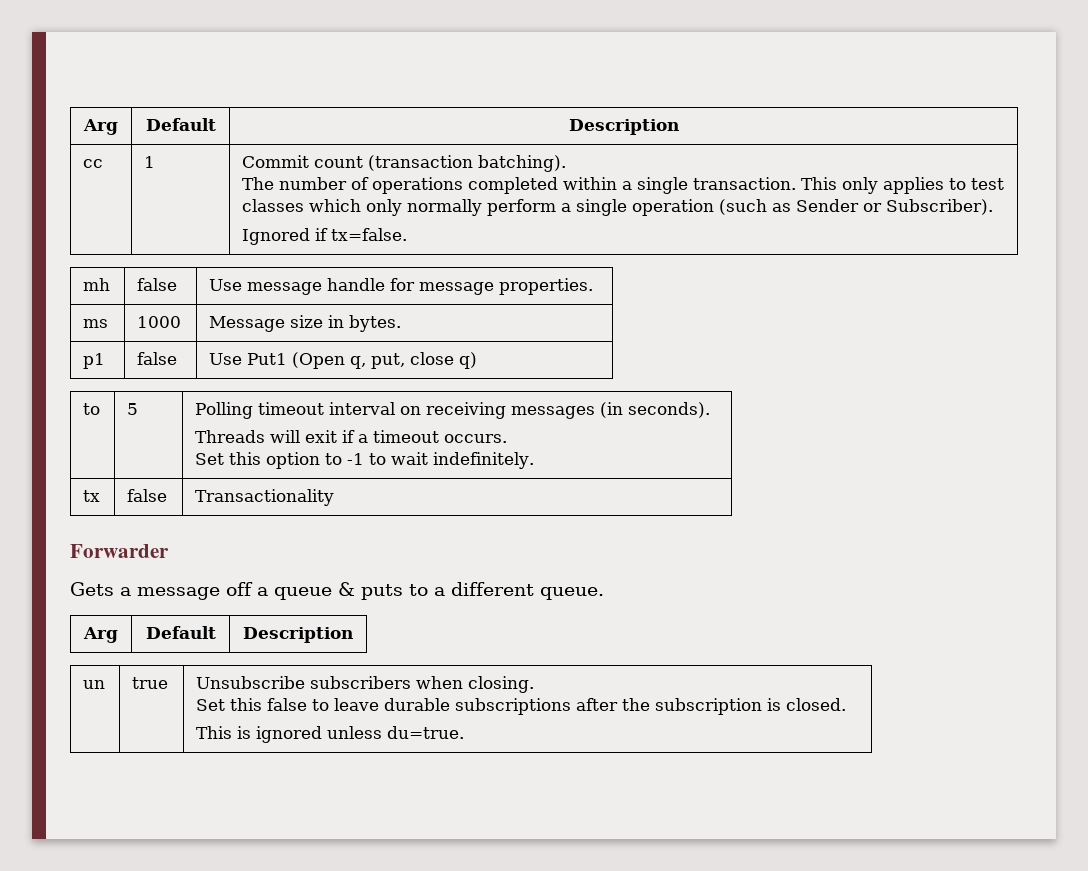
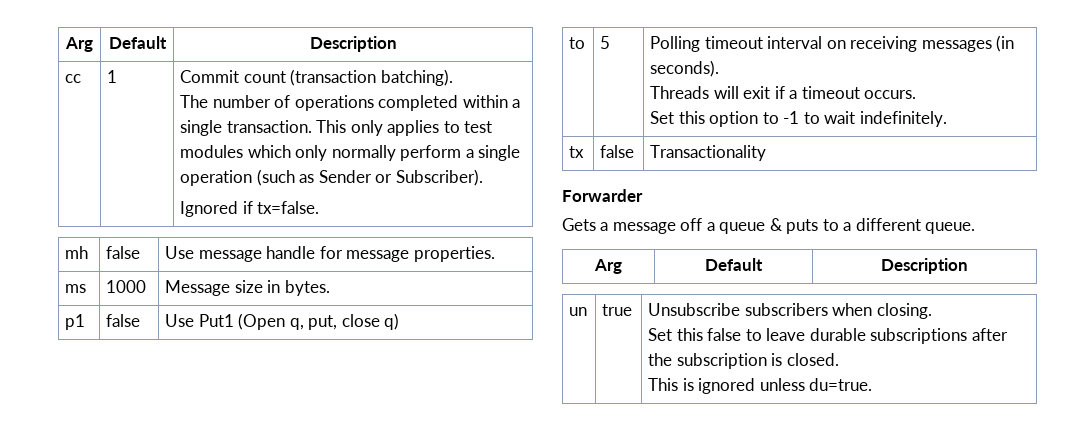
[242,199,305,212] classes -> [180,145,244,158] modules

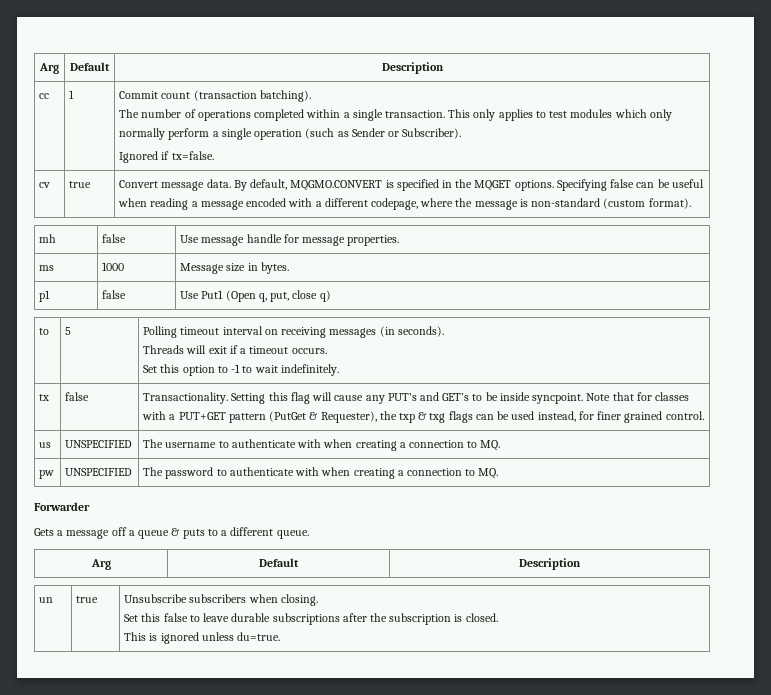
(320, 207) none -> [39,182,51,188] [69,181,92,188] [119,179,704,191] [118,198,691,210] // cv | true | Convert message data. By default, MQGMO.CONVERT is specified in the MQGET options. Specifying false can be useful when reading a message encoded with a different codepage, where the message is non-standard (custom format).
[650,145,767,161] Transactionality -> [143,392,690,404] [142,411,704,423] [39,442,52,448] [65,440,133,448] [143,439,501,451] [39,470,55,479] [65,468,133,476] [143,467,499,479] Transactionality. Setting this flag will cause any PUT’s and GET’s to be inside syncpoint. Note that for classes with a PUT+GET pattern (PutGet & Requester), the txp & txg flags can be used instead, for finer grained control. // us | UNSPECIFIED | The username to authenticate with when creating a connection to MQ. // pw | UNSPECIFIED | The password to authenticate with when creating a connection to MQ.

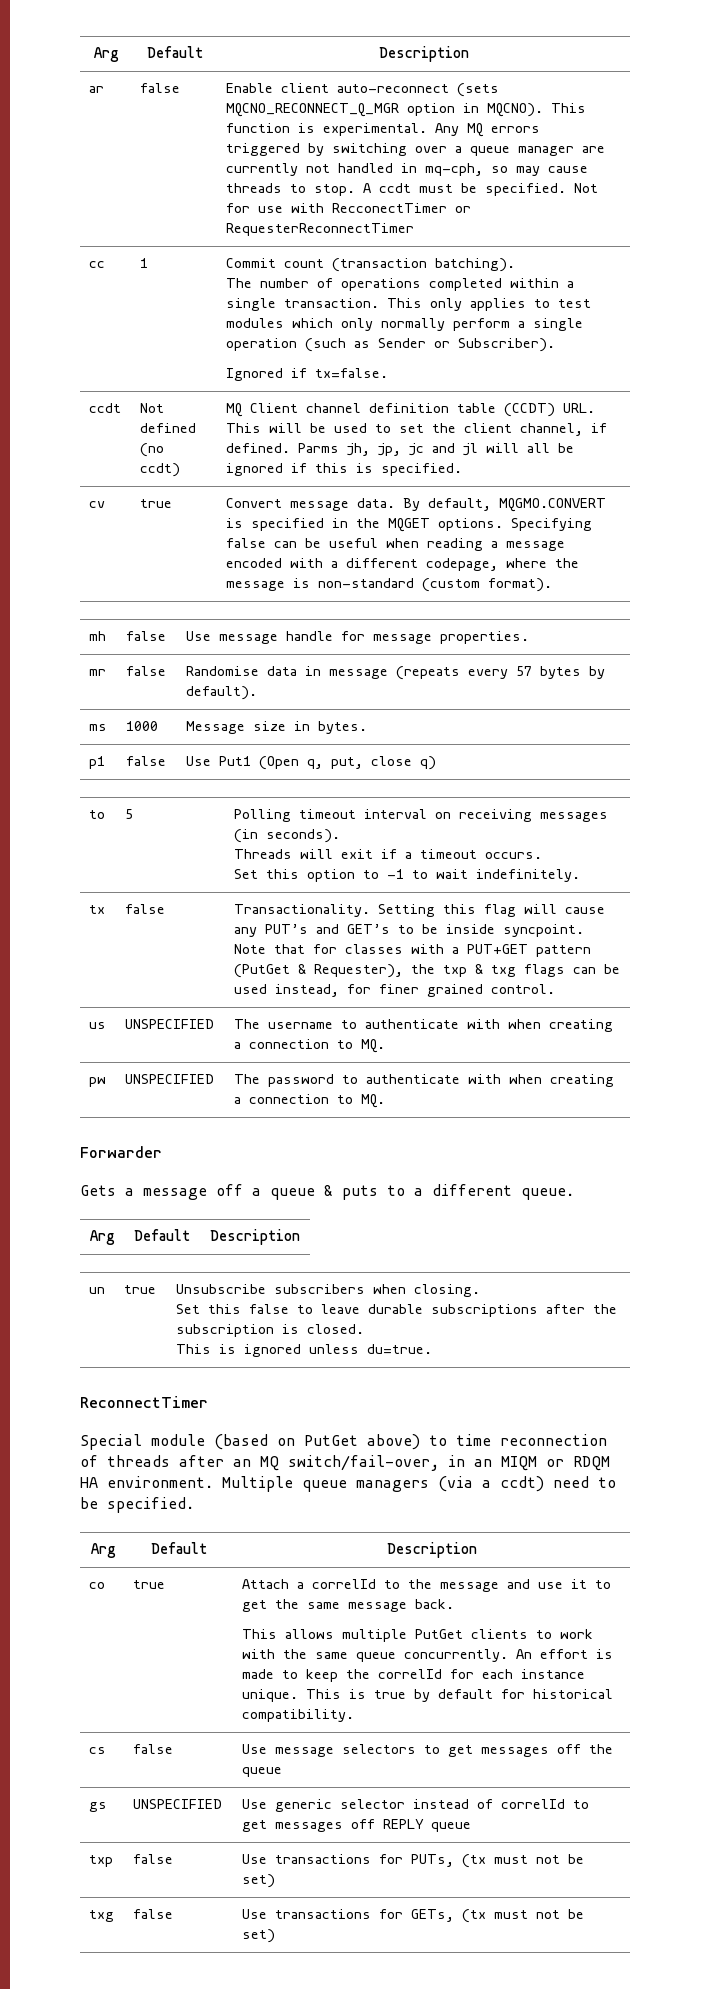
[39,63,59,74] [70,62,110,71] [381,62,444,74] Arg | Default | Description -> [94,47,119,62] [146,46,203,58] [378,46,469,62] [89,86,105,93] [140,83,181,93] [226,83,500,97] [226,103,587,117] [226,123,541,137] [226,143,606,156] [226,163,589,176] [226,183,599,196] [226,203,472,213] [226,223,415,236] Arg | Default | Description // ar | false | Enable client auto-reconnect (sets MQCNO_RECONNECT_Q_MGR option in MQCNO). This function is experimental. Any MQ errors triggered by switching over a queue manager are currently not handled in mq-cph, so may cause threads to stop. A ccdt must be specified. Not for use with RecconectTimer or RequesterReconnectTimer
(214, 155) none -> [89,403,122,413] [140,403,165,413] [140,423,197,433] [140,443,165,457] [140,463,181,477] [226,403,596,417] [226,423,608,436] [226,443,575,456] [226,463,463,476] // ccdt | Not defined (no ccdt) | MQ Client channel definition table (CCDT) URL. This will be used to set the client channel, if defined. Parms jh, jp, jc and jl will all be ignored if this is specified.
(400, 240) none -> [89,669,107,676] [126,666,167,676] [186,666,606,680] [186,686,258,700] // mr | false | Randomise data in message (repeats every 57 bytes by default).
(281, 636) none -> [80,1396,208,1408] [80,1434,607,1450] [80,1455,610,1471] [80,1476,616,1492] [80,1497,194,1513] [90,1543,116,1558] [151,1542,207,1554] [386,1542,477,1558] [89,1582,106,1589] [133,1580,166,1589] [242,1579,612,1592] [242,1599,455,1612] [242,1629,594,1642] [242,1649,614,1662] [242,1669,586,1682] [242,1689,614,1702] [242,1709,355,1722] [89,1747,107,1754] [133,1744,174,1754] [242,1744,614,1757] [242,1767,283,1777] [89,1802,108,1812] [133,1799,223,1809] [242,1799,590,1812] [242,1819,472,1832] [89,1855,114,1867] [133,1854,174,1864] [242,1854,585,1868] [242,1874,276,1888] [89,1910,115,1922] [133,1909,174,1919] [242,1909,585,1923] [242,1929,276,1943] // ReconnectTimer // Special module (based on PutGet above) to time reconnection of threads after an MQ switch/fail-over, in an MIQM or RDQM HA environment. Multiple queue managers (via a ccdt) need to be specified. // Arg | Default | Description // co | true | Attach a correlId to the message and use it to get the same message back. // This allows multiple PutGet clients to work with the same queue concurrently. An effort is made to keep the correlId for each instance unique. This is true by default for historical compatibility. // cs | false | Use message selectors to get messages off the queue // gs | UNSPECIFIED | Use generic selector instead of correlId to get messages off REPLY queue // txp | false | Use transactions for PUTs, (tx must not be set) // txg | false | Use transactions for GETs, (tx must not be set)

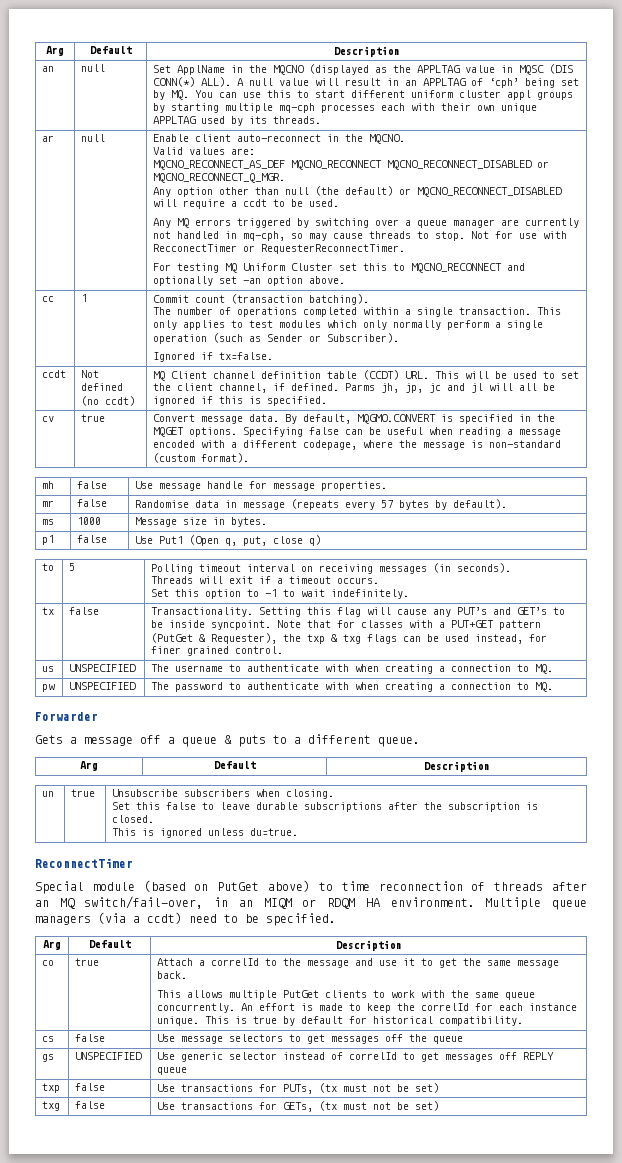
[94,47,119,62] [146,46,203,58] [378,46,469,62] Arg | Default | Description -> [46,46,64,56] [89,46,132,54] [333,46,400,57] [42,66,55,72] [81,64,106,72] [153,64,574,75] [153,77,580,88] [153,90,574,100] [153,103,538,113] [153,116,322,126] Arg | Default | Description // an | null | Set ApplName in the MQCNO (displayed as the APPLTAG value in MQSC (DIS CONN(*) ALL). A null value will result in an APPLTAG of ‘cph’ being set by MQ. You can use this to start different uniform cluster appl groups by starting multiple mq-cph processes each with their own unique APPLTAG used by its threads.
[140,83,181,93] false -> [81,134,106,142] null
[457,83,500,97] [226,103,587,117] [226,123,428,136] (sets MQCNO_RECONNECT_Q_MGR option in MQCNO). This function is experimental. -> [327,134,406,144] [153,147,256,155] [153,160,550,170] [153,173,286,183] [153,186,563,197] [153,199,340,209] in the MQCNO. // Valid values are: // MQCNO_RECONNECT_AS_DEF MQCNO_RECONNECT MQCNO_RECONNECT_DISABLED or MQCNO_RECONNECT_Q_MGR. // Any option other than null (the default) or MQCNO_RECONNECT_DISABLED will require a ccdt to be used. //
[363,183,567,196] A ccdt must be specified. -> (466, 236) none
[226,223,415,236] RequesterReconnectTimer -> [261,244,406,254] [153,263,526,273] [153,276,346,286] RequesterReconnectTimer. // For testing MQ Uniform Cluster set this to MQCNO_RECONNECT and optionally set -an option above.

